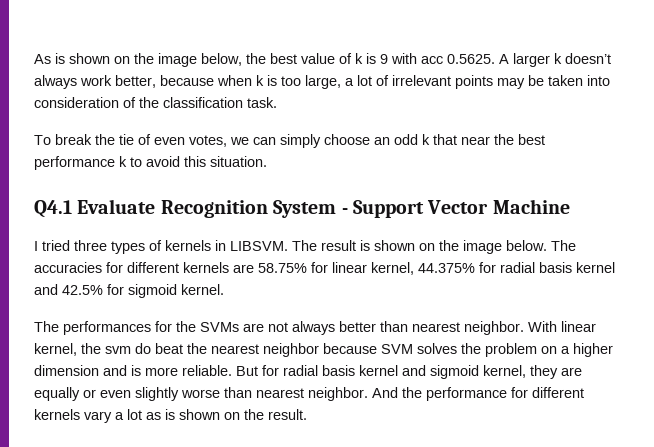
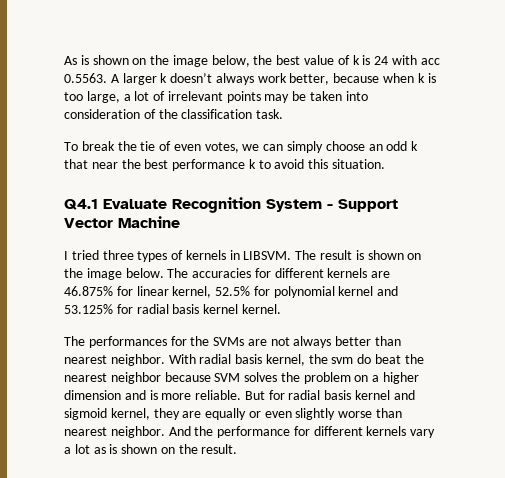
[380,54,388,64] 9 -> [374,56,389,65] 24
[447,54,495,64] 0.5625. -> [64,73,107,83] 0.5563.
[258,263,307,273] 58.75% -> [64,286,113,296] 46.875%
[418,262,615,273] [34,284,177,298] 44.375% for radial basis kernel and 42.5% for sigmoid -> [215,286,399,298] [64,304,239,314] 52.5% for polynomial kernel and 53.125% for radial basis kernel
[561,321,596,332] linear -> [199,354,263,364] radial basis

